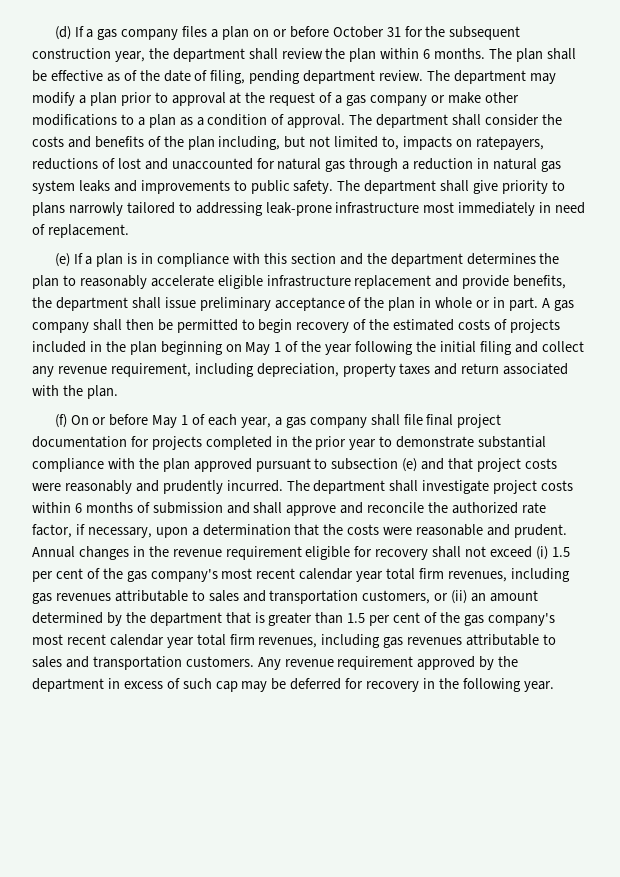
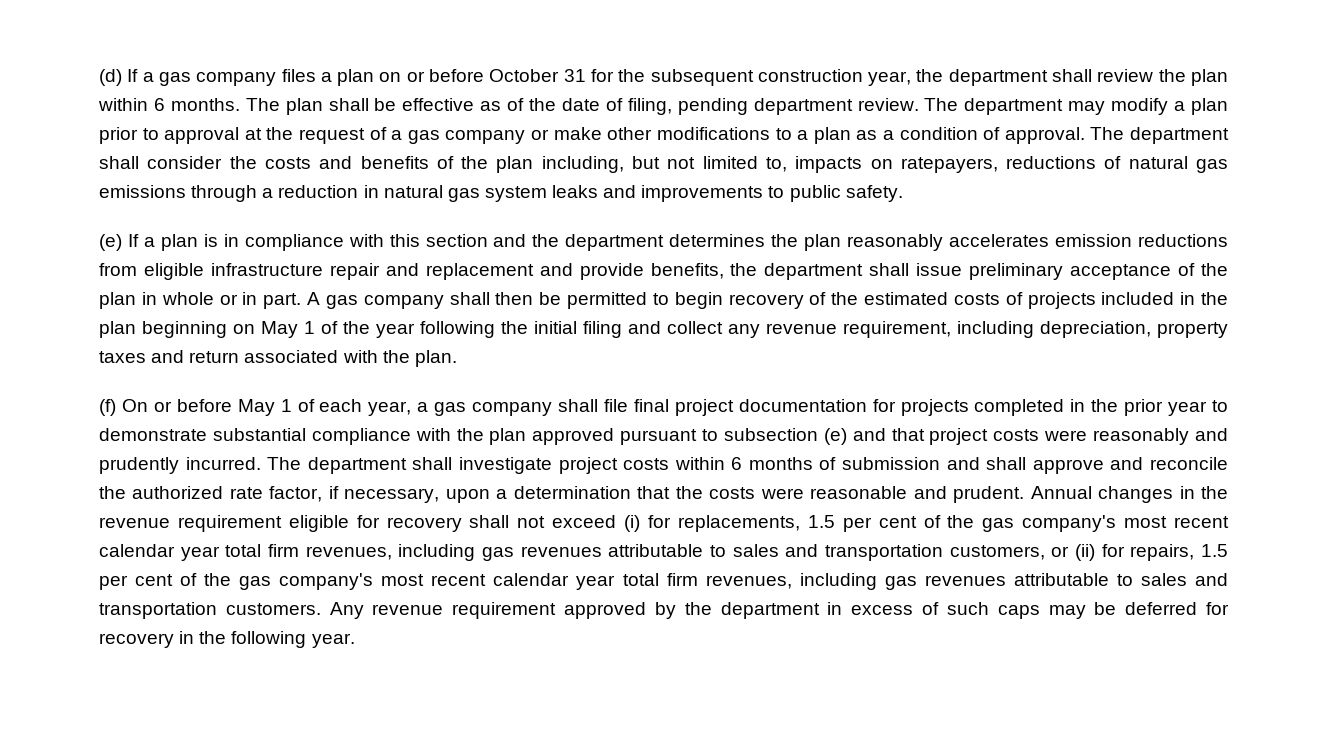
[117,158,346,172] lost and unaccounted for natural gas -> [1128,156,1228,173] [99,185,186,198] natural gas emissions
[337,180,565,194] [32,202,586,216] [32,224,129,238] The department shall give priority to plans narrowly tailored to addressing leak-prone infrastructure most immediately in need of replacement. -> (903, 193) none
[62,275,351,289] to reasonably accelerate eligible infrastructure -> [847,234,1228,251] [99,263,419,280] reasonably accelerates emission reductions from eligible infrastructure repair and
(548, 553) none -> [648,515,800,532] for replacements,
[471,590,539,602] [32,612,344,626] an amount determined by the department that is greater than -> [1101,544,1195,561] for repairs,
[215,681,238,692] cap -> [997,605,1040,619] caps

